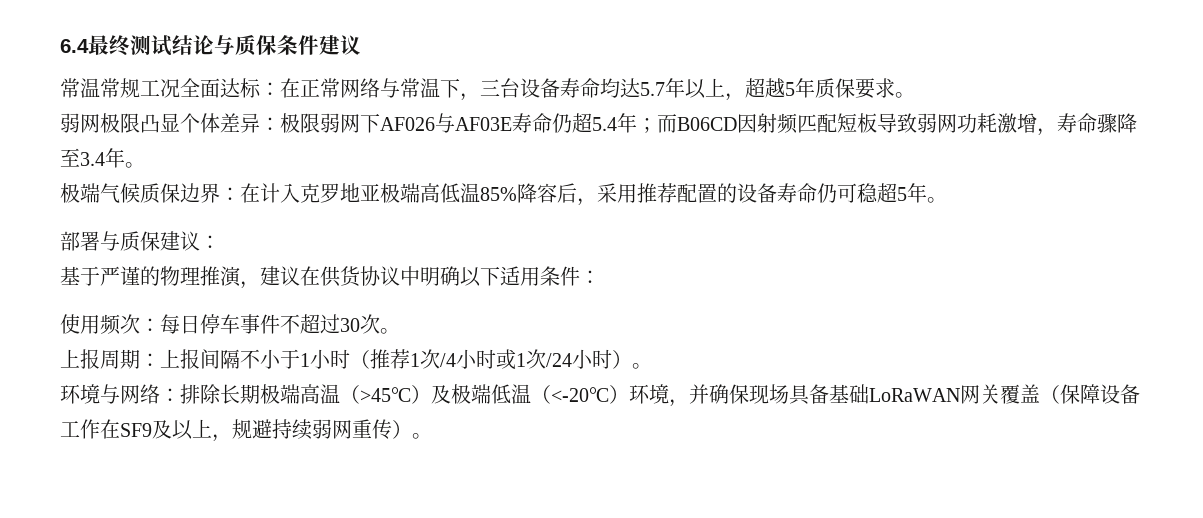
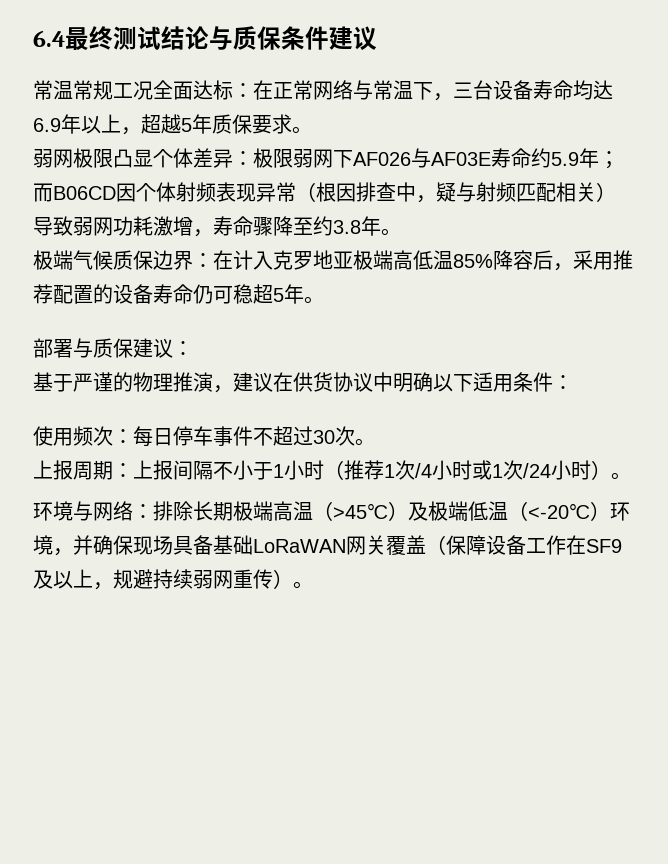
[640,82,665,96] 5.7 -> [33,118,61,132] 6.9
[552,113,617,133] 仍超5.4 -> [531,148,579,168] 约5.9
(757, 123) none -> [136,182,476,203] 个体射频表现异常（根因排查中，疑与
[837,113,877,133] 短板 -> [556,182,616,202] 相关）
[80,152,105,166] 3.4 -> [313,216,361,236] 约3.8

